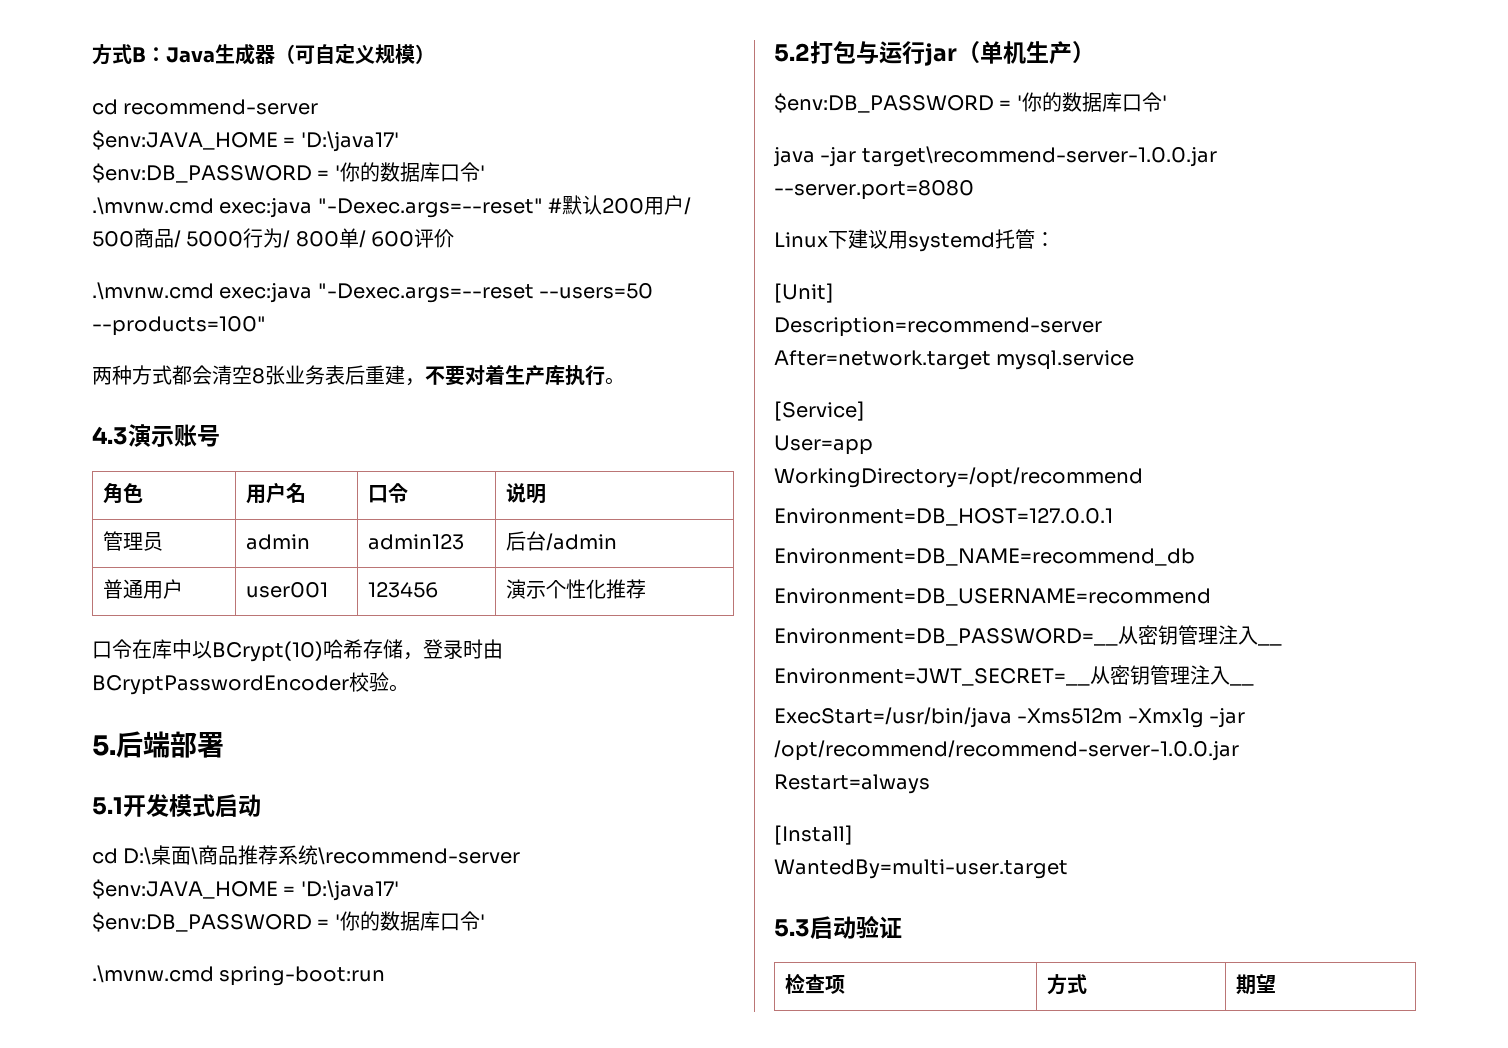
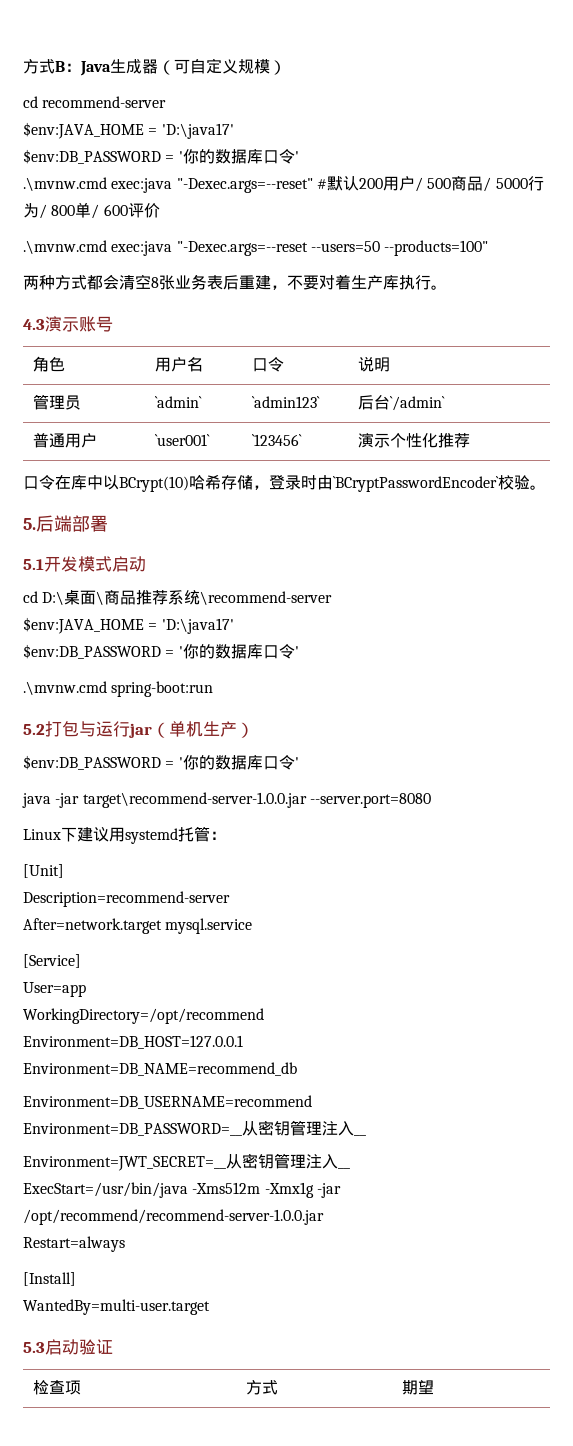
[246,534,311,550] [368,534,465,550] admin | admin123 -> [154,396,202,408] [251,396,320,408] `admin` | `admin123`
[546,533,618,551] /admin -> [389,396,445,411] `/admin`
[246,582,329,598] [368,582,439,598] user001 | 123456 -> [154,434,210,446] [251,434,302,446] `user001` | `123456`
[92,675,349,695] BCryptPasswordEncoder -> [333,476,499,492] `BCryptPasswordEncoder`

